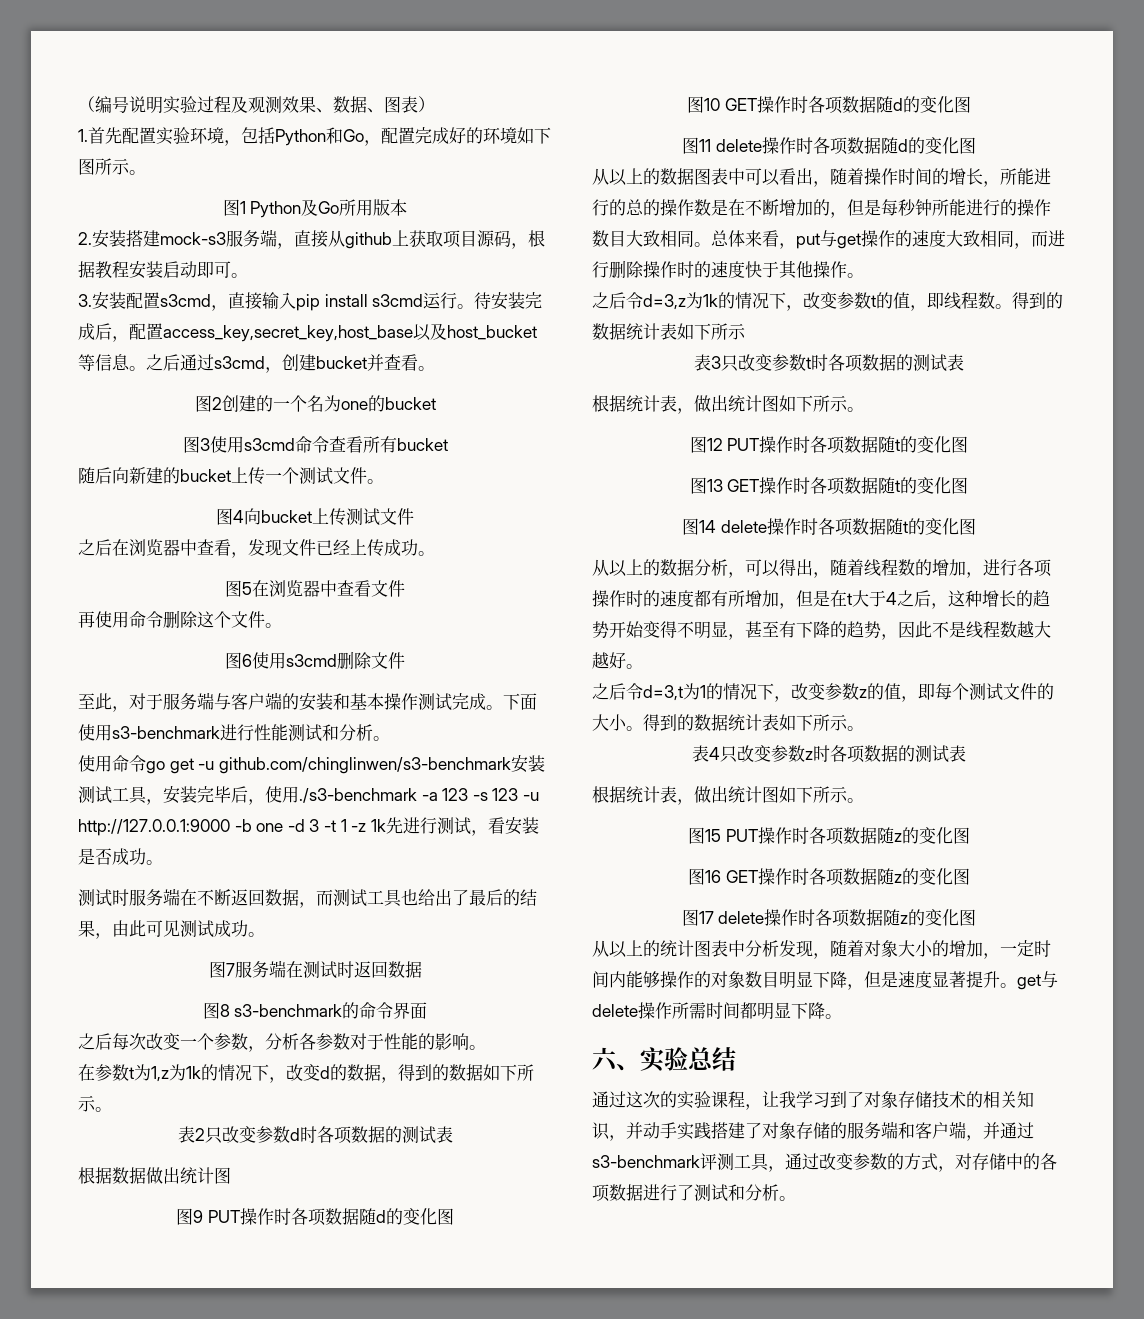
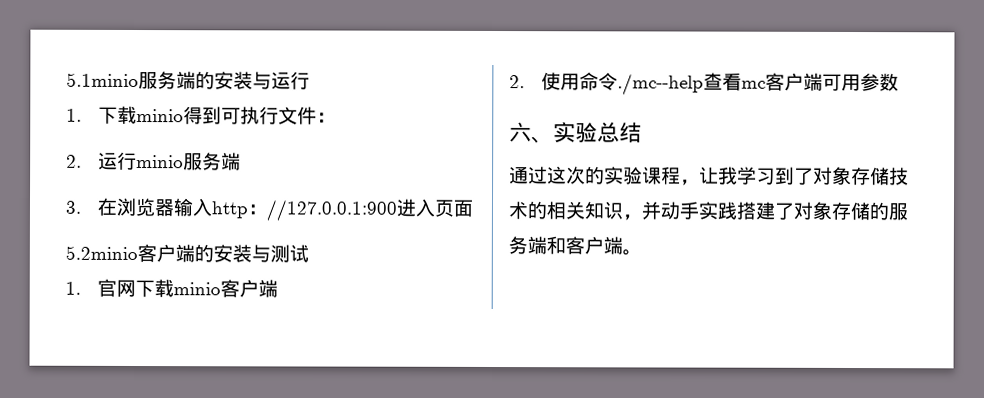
[78,96,435,114] [78,127,551,146] [78,158,146,175] [222,199,408,218] [78,229,545,249] [78,261,248,279] [78,292,543,311] [78,323,537,342] [78,354,435,373] [194,395,436,412] [182,436,448,453] [78,467,384,485] [216,508,414,526] [78,539,435,558] [225,580,405,597] [78,610,282,628] [225,651,405,669] [78,692,231,712] （编号说明实验过程及观测效果、数据、图表） // 1.首先配置实验环境，包括Python和Go，配置完成好的环境如下图所示。 // 图1 Python及Go所用版本 // 2.安装搭建mock-s3服务端，直接从github上获取项目源码，根据教程安装启动即可。 // 3.安装配置s3cmd，直接输入pip install s3cmd运行。待安装完成后，配置access_key,secret_key,host_base以及host_bucket等信息。之后通过s3cmd，创建bucket并查看。 // 图2创建的一个名为one的bucket // 图3使用s3cmd命令查看所有bucket // 随后向新建的bucket上传一个测试文件。 // 图4向bucket上传测试文件 // 之后在浏览器中查看，发现文件已经上传成功。 // 图5在浏览器中查看文件 // 再使用命令删除这个文件。 // 图6使用s3cmd删除文件 // 至此，对于服务端与 -> [66,71,310,90] [66,105,337,125] [66,151,242,171] [65,197,474,222] [65,245,138,261] 5.1minio服务端的安装与运行 // 1.下载minio得到可执行文件： // 2.运行minio服务端 // 3.在浏览器输入http：//127.0.0.1:900进入页面 // 5.2minio
[333,693,537,711] [78,724,390,742] [78,755,545,774] [78,786,539,805] [78,817,539,836] [78,848,163,865] [78,888,537,908] [78,920,265,939] [208,960,422,979] [202,1002,428,1019] [78,1033,486,1052] [78,1064,534,1083] [78,1095,112,1112] [177,1126,453,1144] [78,1167,231,1184] [176,1208,454,1226] [687,96,971,114] [682,137,976,155] [592,168,1051,187] [592,199,1051,218] [592,230,1065,249] [592,260,864,279] [592,292,1063,311] [592,323,746,340] [694,354,964,372] [592,395,864,414] [689,436,969,454] [689,477,969,495] [682,518,976,536] [592,559,1052,578] [592,590,1050,609] [592,621,1051,640] [592,652,643,669] [592,683,1054,702] [592,714,864,731] [692,745,966,763] [592,786,864,805] [688,827,970,845] [688,868,970,886] [681,909,977,927] [592,940,1051,959] [592,971,1058,990] [592,1002,842,1020] 和基本操作测试完成。下面使用s3-benchmark进行性能测试和分析。 // 使用命令go get -u github.com/chinglinwen/s3-benchmark安装测试工具，安装完毕后，使用./s3-benchmark -a 123 -s 123 -u http://127.0.0.1:9000 -b one -d 3 -t 1 -z 1k先进行测试，看安装是否成功。 // 测试时服务端在不断返回数据，而测试工具也给出了最后的结果，由此可见测试成功。 // 图7服务端在测试时返回数据 // 图8 s3-benchmark的命令界面 // 之后每次改变一个参数，分析各参数对于性能的影响。 // 在参数t为1,z为1k的情况下，改变d的数据，得到的数据如下所示。 // 表2只改变参数d时各项数据的测试表 // 根据数据做出统计图 // 图9 PUT操作时各项数据随d的变化图 // 图10 GET操作时各项数据随d的变化图 // 图11 delete操作时各项数据随d的变化图 // 从以上的数据图表中可以看出，随着操作时间的增长，所能进行的总的操作数是在不断增加的，但是每秒钟所能进行的操作数目大致相同。总体来看，put与get操作的速度大致相同，而进行删除操作时的速度快于其他操作。 // 之后令d=3,z为1k的情况下，改变参数t的值，即线程数。得到的数据统计表如下所示 // 表3只改变参数t时各项数据的测试表 // 根据统计表，做出统计图如下所示。 // 图12 PUT操作时各项数据随t的变化图 // 图13 GET操作时各项数据随t的变化图 // 图14 delete操作时各项数据随t的变化图 // 从以上的数据分析，可以得出，随着线程数的增加，进行各项操作时的速度都有所增加，但是在t大于4之后，这种增长的趋势开始变得不明显，甚至有下降的趋势，因此不是线程数越大越好。 // 之后令d=3,t为1的情况下，改变参数z的值，即每个测试文件的大小。得到的数据统计表如下所示。 // 表4只改变参数z时各项数据的测试表 // 根据统计表，做出统计图如下所示。 // 图15 PUT操作时各项数据随z的变化图 // 图16 GET操作时各项数据随z的变化图 // 图17 delete操作时各项数据随z的变化图 // 从以上的统计图表中分析发现，随着对象大小的增加，一定时间内能够操作的对象数目明显下降，但是速度显著提升。get与delete操作所需时间都明显下降。 -> [251,244,309,263] [65,278,279,298] [509,72,900,96] 与测试 // 1.官网下载minio客户端 // 2.使用命令./mc--help查看mc客户端可用参数
[966,1122,1034,1141] [592,1153,1057,1172] [592,1184,779,1202] ，并通过s3-benchmark评测工具，通过改变参数的方式，对存储中的各项数据进行了测试和分析 -> (623, 245) none

